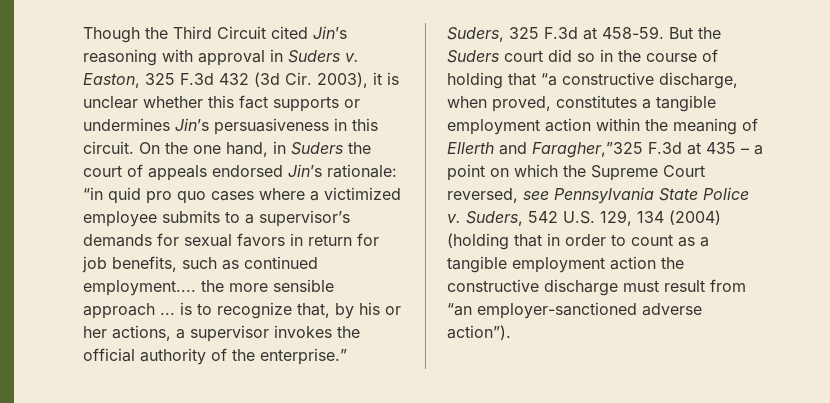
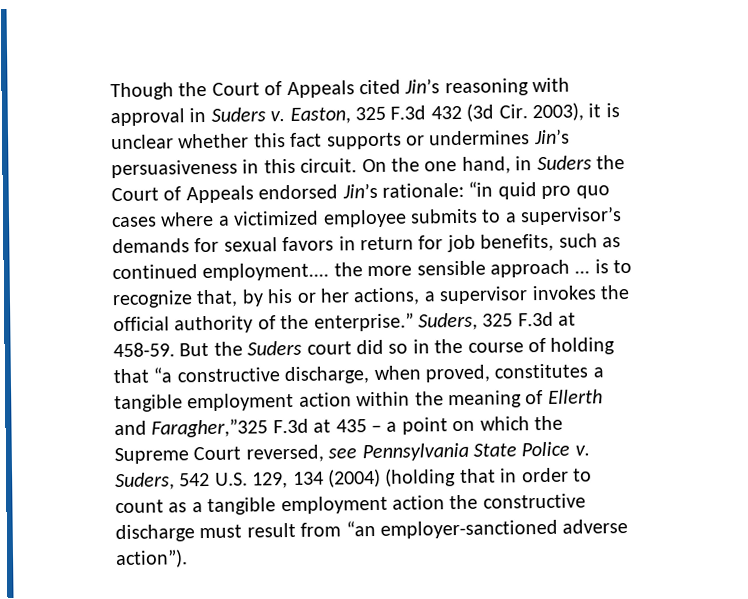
[173,26,266,39] Third Circuit -> [211,80,355,99] Court of Appeals
[83,164,207,181] court of appeals -> [111,185,254,204] Court of Appeals

